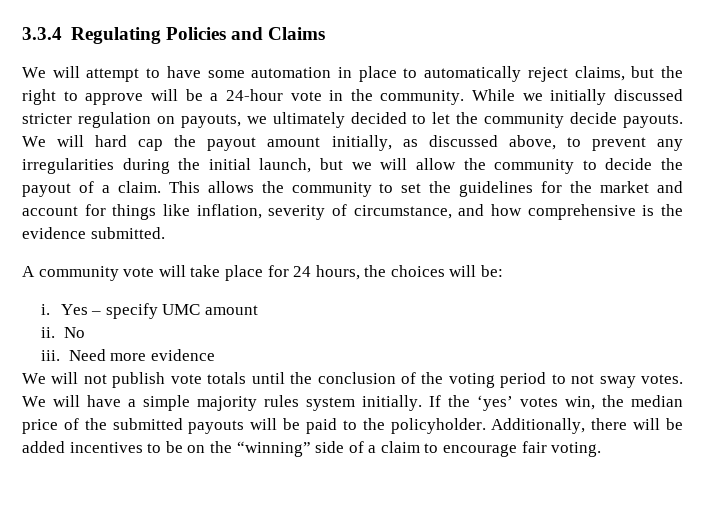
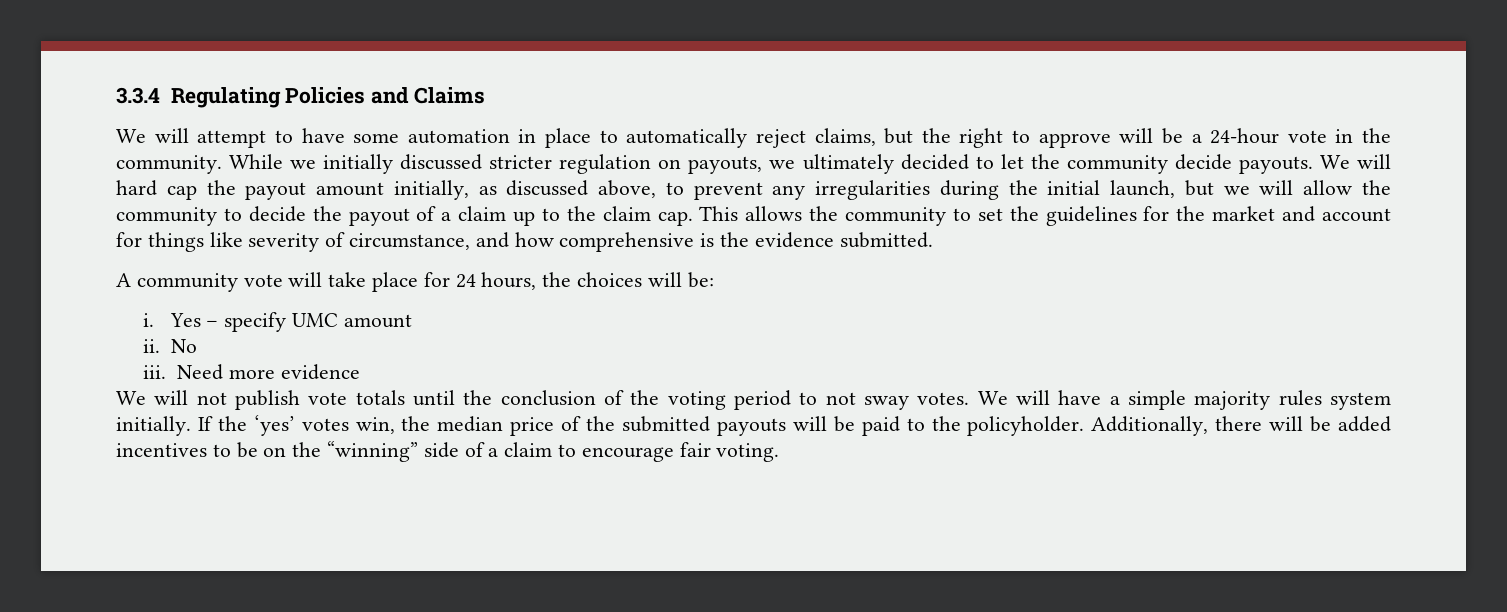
[117,181,161,193] claim. -> [458,206,693,226] claim up to the claim cap.
[196,204,262,219] inflation, -> (243, 239) none

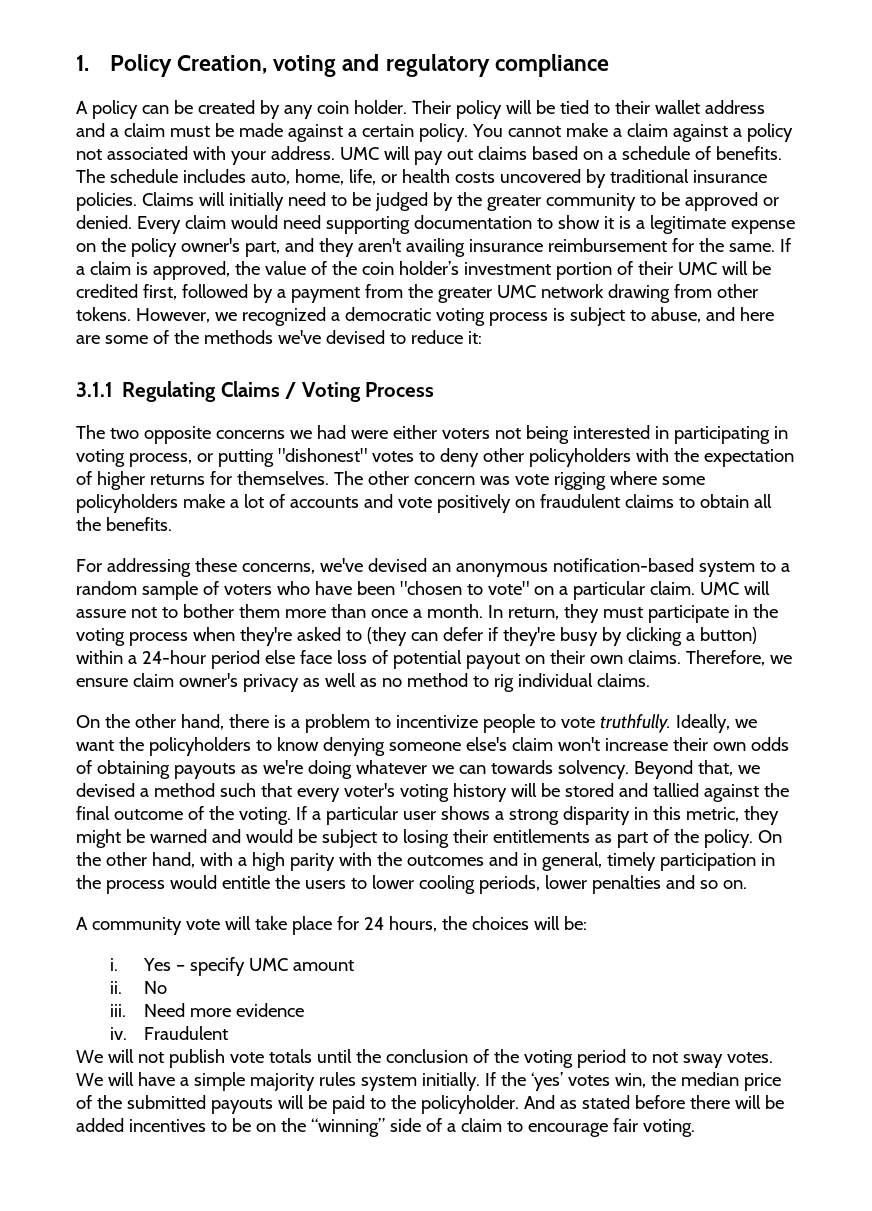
[116,87,485,108] [116,128,1391,148] [116,154,1391,174] [116,180,1392,200] [116,206,1392,226] [116,232,933,252] 3.3.4 Regulating Policies and Claims // We will attempt to have some automation in place to automatically reject claims, but the right to approve will be a 24-hour vote in the community. While we initially discussed stricter regulation on payouts, we ultimately decided to let the community decide payouts. We will hard cap the payout amount initially, as discussed above, to prevent any irregularities during the initial launch, but we will allow the community to decide the payout of a claim up to the claim cap. This allows the community to set the guidelines for the market and account for things like severity of circumstance, and how comprehensive is the evidence submitted. -> [76,54,609,77] [76,100,765,119] [76,123,793,142] [76,146,782,165] [76,169,767,188] [76,192,779,211] [76,215,795,234] [76,238,791,257] [76,261,771,280] [76,284,758,303] [76,307,774,326] [76,330,482,344] [76,381,435,402] [76,425,788,444] [76,448,794,467] [76,471,705,490] [76,494,772,513] [76,517,172,531] [76,558,790,577] [76,581,770,600] [76,604,778,623] [76,627,757,646] [76,650,792,669] [76,673,650,692] [76,714,757,733] [76,737,789,756] [76,760,760,779] [76,783,789,802] [76,806,779,825] [76,829,782,848] [76,852,775,871] [76,875,747,894] 1. Policy Creation, voting and regulatory compliance // A policy can be created by any coin holder. Their policy will be tied to their wallet address and a claim must be made against a certain policy. You cannot make a claim against a policy not associated with your address. UMC will pay out claims based on a schedule of benefits. The schedule includes auto, home, life, or health costs uncovered by traditional insurance policies. Claims will initially need to be judged by the greater community to be approved or denied. Every claim would need supporting documentation to show it is a legitimate expense on the policy owner's part, and they aren't availing insurance reimbursement for the same. If a claim is approved, the value of the coin holder’s investment portion of their UMC will be credited first, followed by a payment from the greater UMC network drawing from other tokens. However, we recognized a democratic voting process is subject to abuse, and here are some of the methods we've devised to reduce it: // 3.1.1 Regulating Claims / Voting Process // The two opposite concerns we had were either voters not being interested in participating in voting process, or putting "dishonest" votes to deny other policyholders with the expectation of higher returns for themselves. The other concern was vote rigging where some policyholders make a lot of accounts and vote positively on fraudulent claims to obtain all the benefits. // For addressing these concerns, we've devised an anonymous notification-based system to a random sample of voters who have been "chosen to vote" on a particular claim. UMC will assure not to bother them more than once a month. In return, they must participate in the voting process when they're asked to (they can defer if they're busy by clicking a button) within a 24-hour period else face loss of potential payout on their own claims. Therefore, we ensure claim owner's privacy as well as no method to rig individual claims. // On the other hand, there is a problem to incentivize people to vote truthfully. Ideally, we want the policyholders to know denying someone else's claim won't increase their own odds of obtaining payouts as we're doing whatever we can towards solvency. Beyond that, we devised a method such that every voter's voting history will be stored and tallied against the final outcome of the voting. If a particular user shows a strong disparity in this metric, they might be warned and would be subject to losing their entitlements as part of the policy. On the other hand, with a high parity with the outcomes and in general, timely participation in the process would entitle the users to lower cooling periods, lower penalties and so on.
(360, 372) none -> [109,1026,228,1040] // iv. Fraudulent
[1091,416,1209,436] Additionally, -> [523,1095,685,1109] And as stated before

